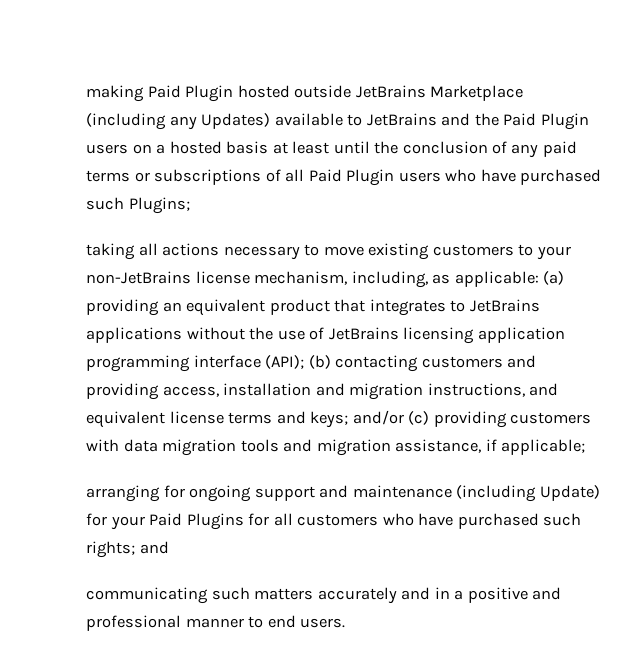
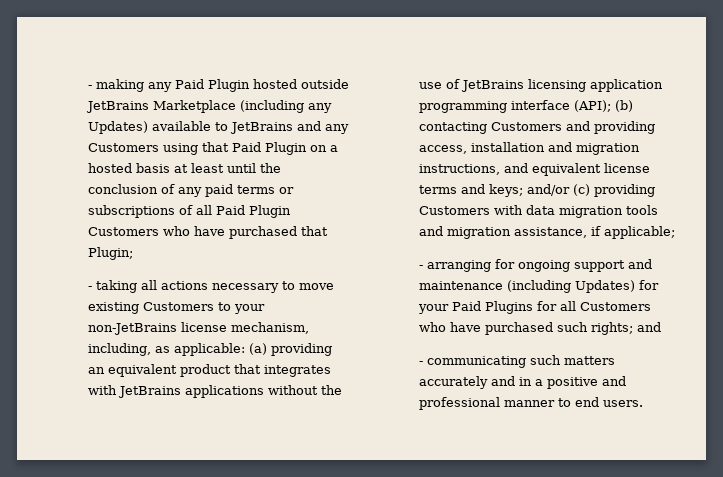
[86,85,145,102] making -> [87,79,172,92] - making any
[474,113,589,130] [86,144,129,154] the Paid Plugin users -> [324,124,349,134] [87,142,307,155] any Customers using that Paid Plugin
[398,169,601,185] [86,197,190,214] users who have purchased such Plugins; // -> [87,226,328,239] [87,247,133,260] [87,286,92,290] Customers who have purchased that Plugin; // -
[432,244,514,256] customers -> [142,302,214,311] Customers
[450,300,466,312] to -> [87,385,117,395] with
[421,356,503,368] customers -> [490,122,562,131] Customers
[510,412,592,424] customers -> [418,206,490,215] Customers
(586, 447) none -> [418,265,423,269] -
[539,485,600,501] Update) -> [574,280,635,293] Updates)
[297,514,379,526] customers -> [579,302,651,311] Customers
(169, 547) none -> [418,361,423,365] -

